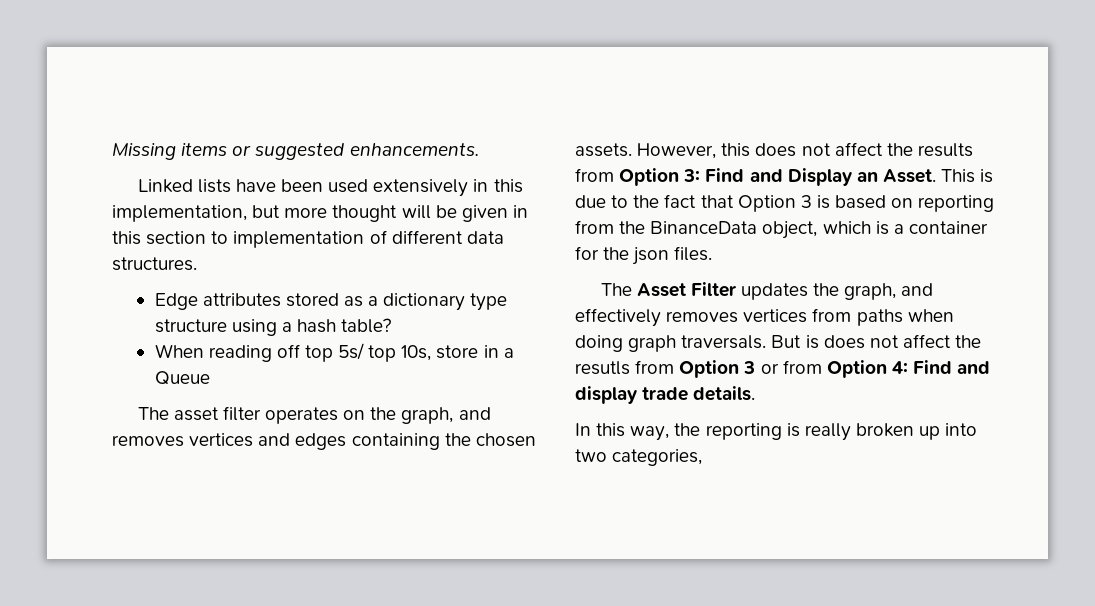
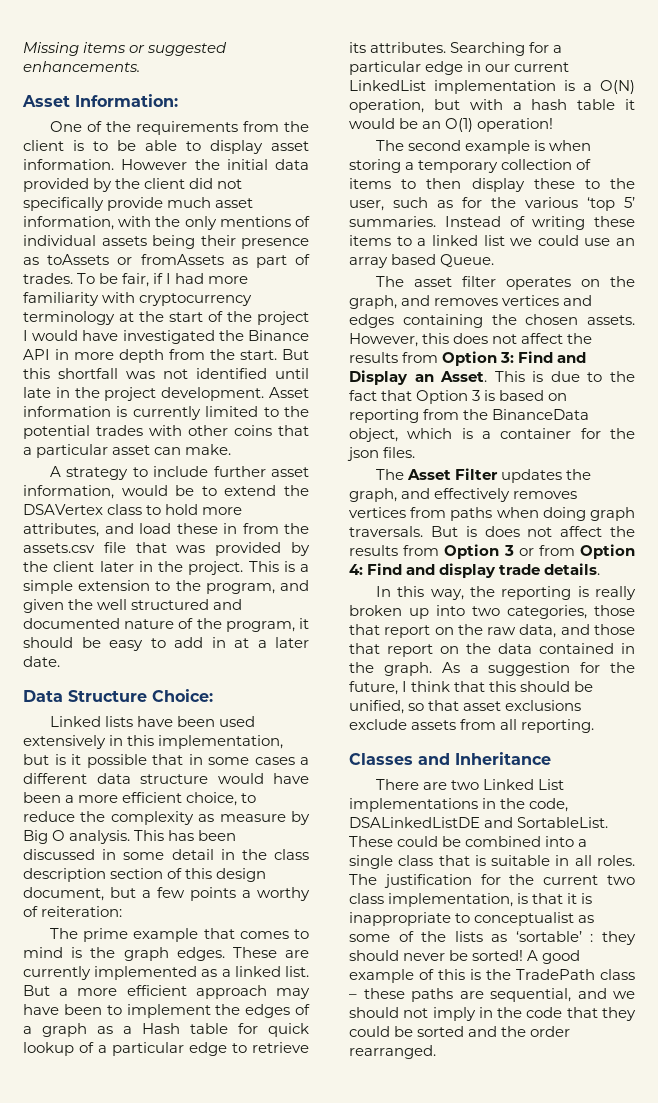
(479, 149) none -> [22,94,178,107] [49,121,309,135] [23,140,309,154] [23,159,309,170] [23,178,243,192] [23,197,254,211] [23,216,310,230] [23,235,309,249] [23,254,310,268] [23,273,249,287] [23,292,253,306] [23,311,309,325] [23,330,309,344] [23,349,309,363] [23,368,309,379] [23,387,309,401] [23,406,309,420] [23,425,309,439] [23,444,232,458] [49,466,309,480] [23,485,309,499] [23,504,243,515] [23,523,309,537] [23,542,311,556] [23,561,309,575] [23,580,309,594] [23,599,243,613] [23,618,309,632] [23,637,309,651] [23,656,60,667] [23,689,213,702] // Asset Information: // One of the requirements from the client is to be able to display asset information. However the initial data provided by the client did not specifically provide much asset information, with the only mentions of individual assets being their presence as toAssets or fromAssets as part of trades. To be fair, if I had more familiarity with cryptocurrency terminology at the start of the project I would have investigated the Binance API in more depth from the start. But this shortfall was not identified until late in the project development. Asset information is currently limited to the potential trades with other coins that a particular asset can make. // A strategy to include further asset information, would be to extend the DSAVertex class to hold more attributes, and load these in from the assets.csv file that was provided by the client later in the project. This is a simple extension to the program, and given the well structured and documented nature of the program, it should be easy to add in at a later date. // Data Structure Choice:
[284,205,528,222] [112,230,504,248] [112,257,197,271] [154,293,508,311] [154,318,392,336] [154,343,514,362] [154,371,210,385] more thought will be given in this section to implementation of different data structures. // Edge attributes stored as a dictionary type structure using a hash table? // When reading off top 5s/ top 10s, store in a Queue -> [54,754,309,768] [23,773,309,784] [23,792,257,806] [23,811,310,825] [23,830,237,844] [23,849,309,860] [23,868,267,882] [23,887,310,901] [23,906,123,917] [49,928,310,942] [23,947,309,961] [23,966,309,980] [23,985,310,999] [23,1004,310,1018] [23,1023,309,1037] [23,1042,309,1056] [349,42,563,56] [349,61,570,75] [349,80,635,94] [349,99,635,113] [349,118,554,132] [375,140,592,154] [349,159,592,173] [349,178,635,192] [349,197,635,211] [349,216,635,230] [349,235,635,246] [349,254,495,268] is it possible that in some cases a different data structure would have been a more efficient choice, to reduce the complexity as measure by Big O analysis. This has been discussed in some detail in the class description section of this design document, but a few points a worthy of reiteration: // The prime example that comes to mind is the graph edges. These are currently implemented as a linked list. But a more efficient approach may have been to implement the edges of a graph as a Hash table for quick lookup of a particular edge to retrieve its attributes. Searching for a particular edge in our current LinkedList implementation is a O(N) operation, but with a hash table it would be an O(1) operation! // The second example is when storing a temporary collection of items to then display these to the user, such as for the various ‘top 5’ summaries. Instead of writing these items to a linked list we could use an array based Queue.
[575,361,630,375] resutls -> [349,545,398,556] results
(703, 457) none -> [594,605,635,616] [349,624,635,638] [349,643,635,657] [349,662,635,676] [349,681,594,695] [349,700,582,714] [349,719,595,733] [349,752,551,765] [375,779,565,790] [349,798,569,812] [349,817,609,828] [349,836,588,847] [349,855,635,869] [349,874,635,888] [349,893,593,907] [349,912,595,926] [349,931,636,945] [349,950,581,964] [349,969,635,983] [349,988,635,1002] [349,1007,636,1021] [349,1026,571,1037] [349,1045,436,1059] those that report on the raw data, and those that report on the data contained in the graph. As a suggestion for the future, I think that this should be unified, so that asset exclusions exclude assets from all reporting. // Classes and Inheritance // There are two Linked List implementations in the code, DSALinkedListDE and SortableList. These could be combined into a single class that is suitable in all roles. The justification for the current two class implementation, is that it is inappropriate to conceptualist as some of the lists as ‘sortable’ : they should never be sorted! A good example of this is the TradePath class – these paths are sequential, and we should not imply in the code that they could be sorted and the order rearranged.

